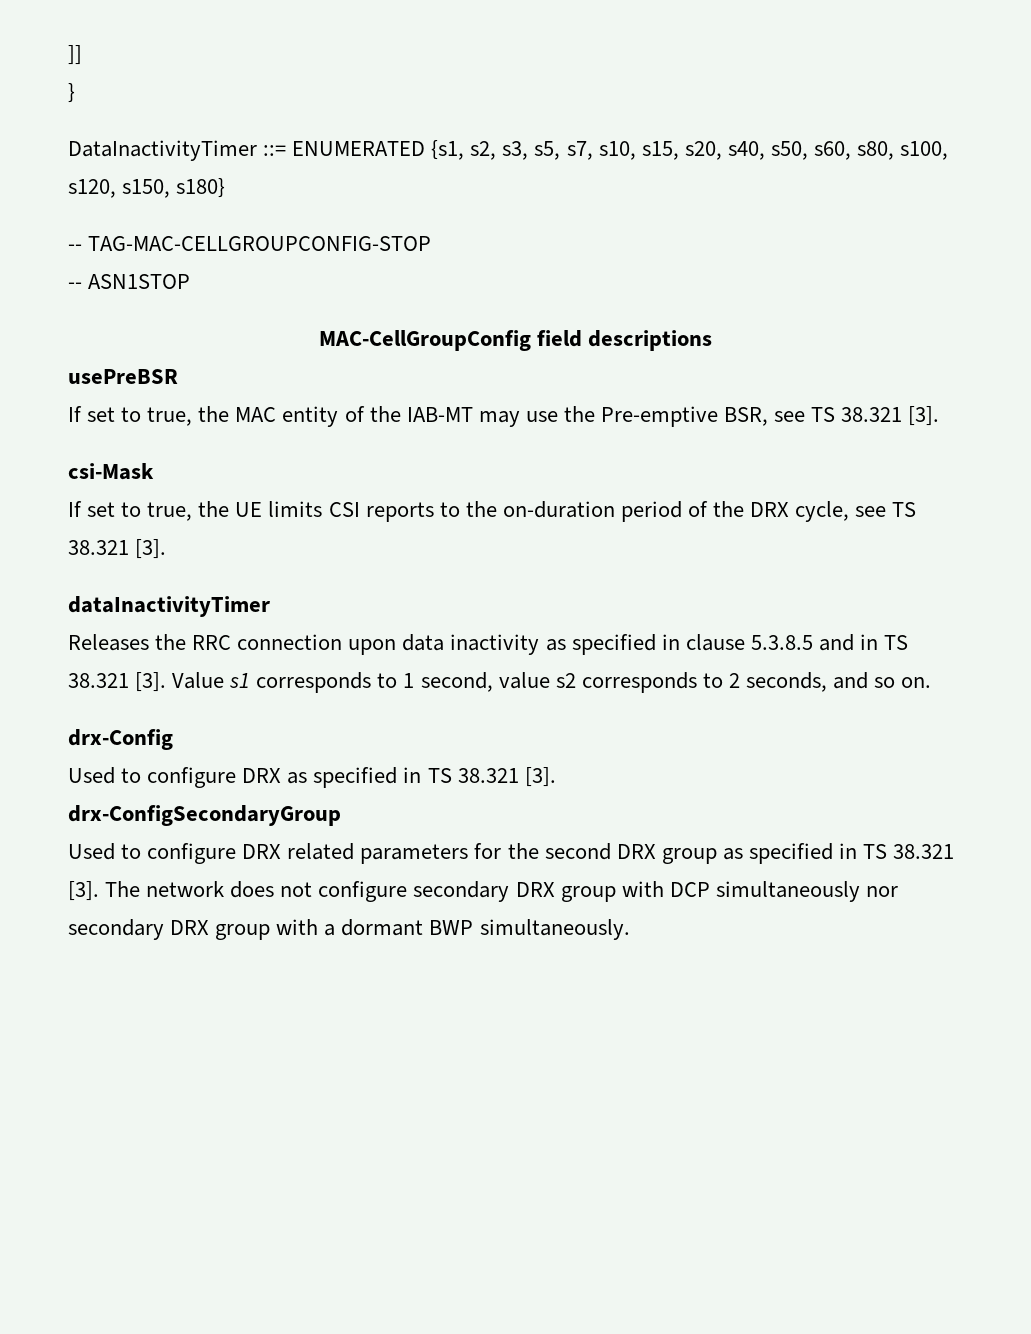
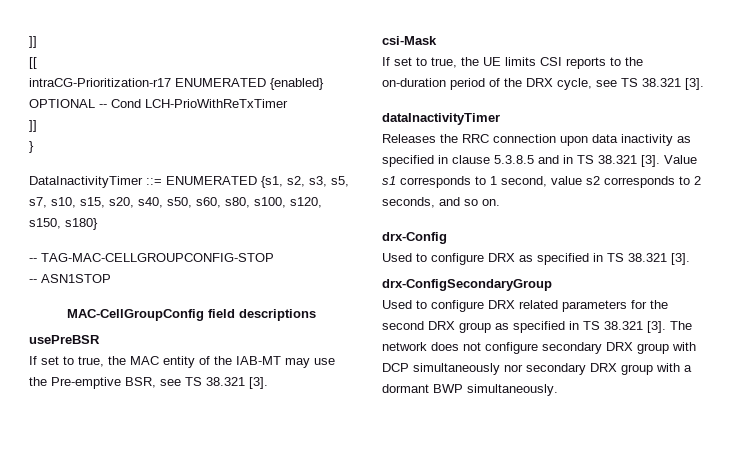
[68,45,82,65] ]] -> [29,36,37,48] [29,57,37,69] [29,78,324,90] [29,99,288,108] [29,120,37,132] ]] // [[ // intraCG-Prioritization-r17 ENUMERATED {enabled} OPTIONAL -- Cond LCH-PrioWithReTxTimer // ]]

